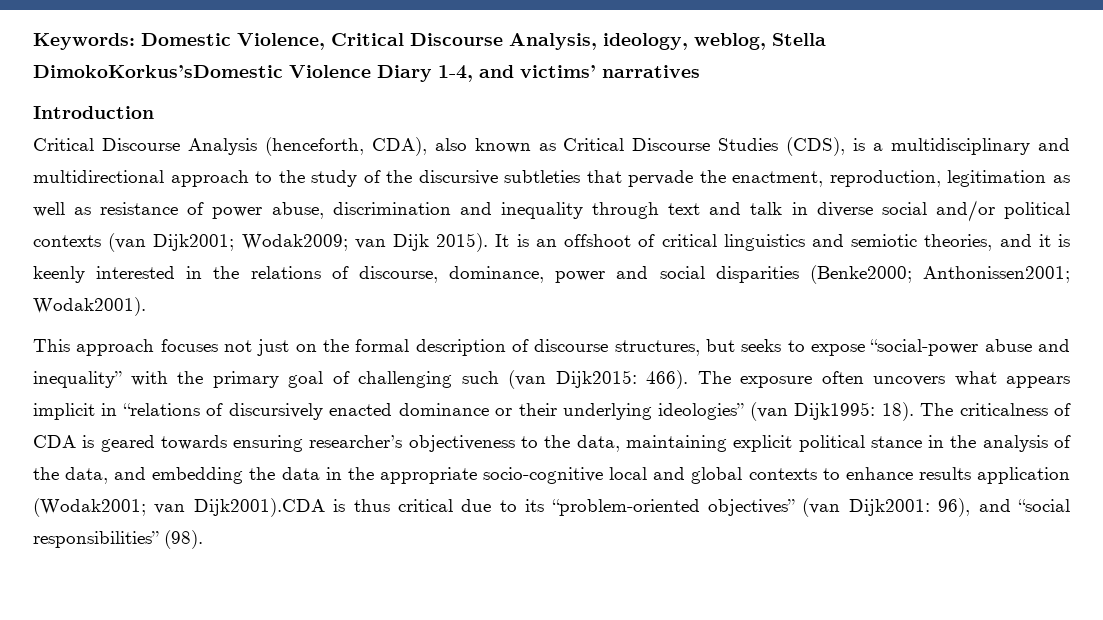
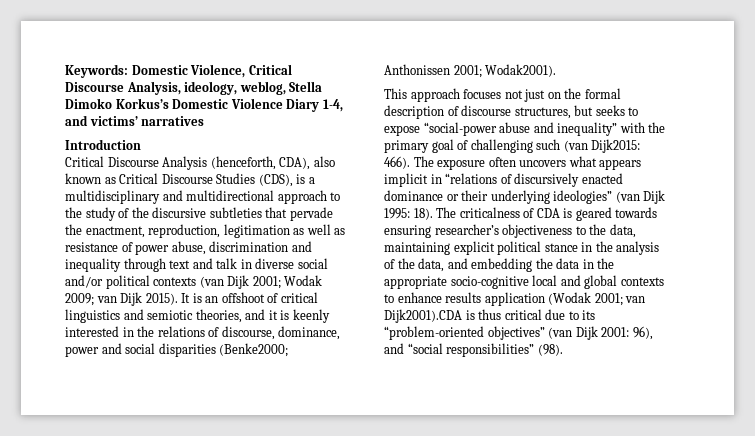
[33,65,283,78] DimokoKorkus’sDomestic -> [65,98,229,109] Dimoko Korkus’s Domestic
[153,234,348,251] Dijk2001; Wodak2009; -> [227,275,323,289] [65,293,94,306] Dijk 2001; Wodak 2009;
[923,266,1070,283] Anthonissen2001; -> [384,64,482,78] Anthonissen 2001;
[794,402,876,420] Dijk1995: -> [643,190,666,204] [384,208,410,219] Dijk 1995:
[33,498,146,517] (Wodak2001; -> [548,292,623,306] (Wodak 2001;
[848,499,930,516] Dijk2001: -> [575,326,630,340] Dijk 2001:

